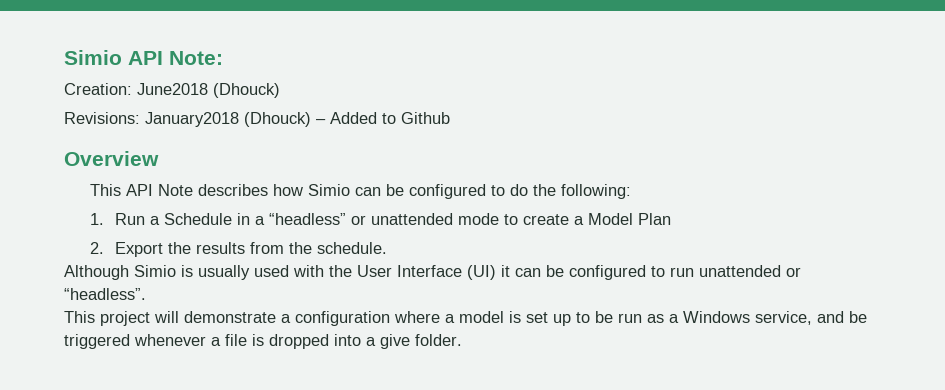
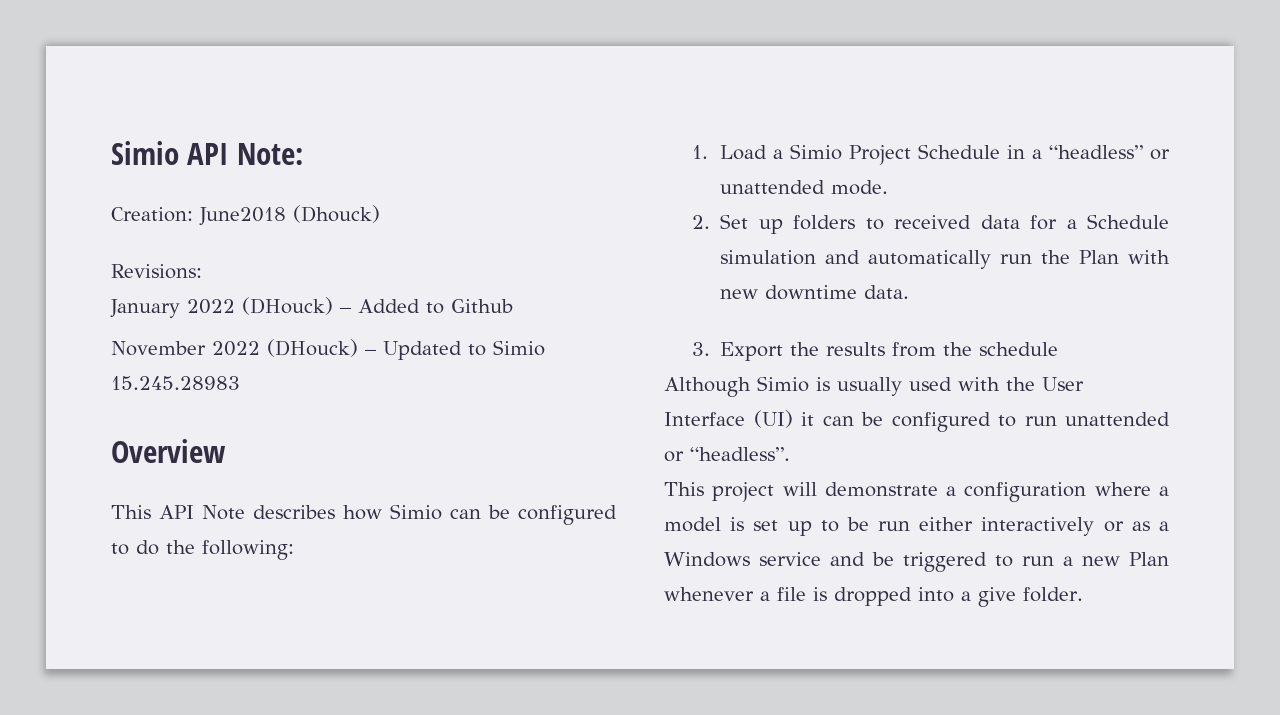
[145,112,311,127] January2018 (Dhouck) -> [110,297,333,318] // January 2022 (DHouck)
(450, 118) none -> [111,339,545,360] [111,376,240,390] // November 2022 (DHouck) – Updated to Simio 15.245.28983
[115,213,161,225] Run a -> [719,144,911,165] Load a Simio Project
[458,213,672,225] [89,242,104,254] mode to create a Model Plan // 2. -> [830,180,888,195] [691,214,1169,234] [720,250,1170,269] [720,285,910,300] [691,342,710,356] mode. // 2. Set up folders to received data for a Schedule simulation and automatically run the Plan with new downtime data. // 3.
[317,242,388,254] schedule. -> [979,342,1059,356] schedule
(642, 318) none -> [919,517,1124,536] either interactively or
[755,311,812,325] service, -> [759,552,821,566] service
(130, 341) none -> [995,552,1169,567] to run a new Plan

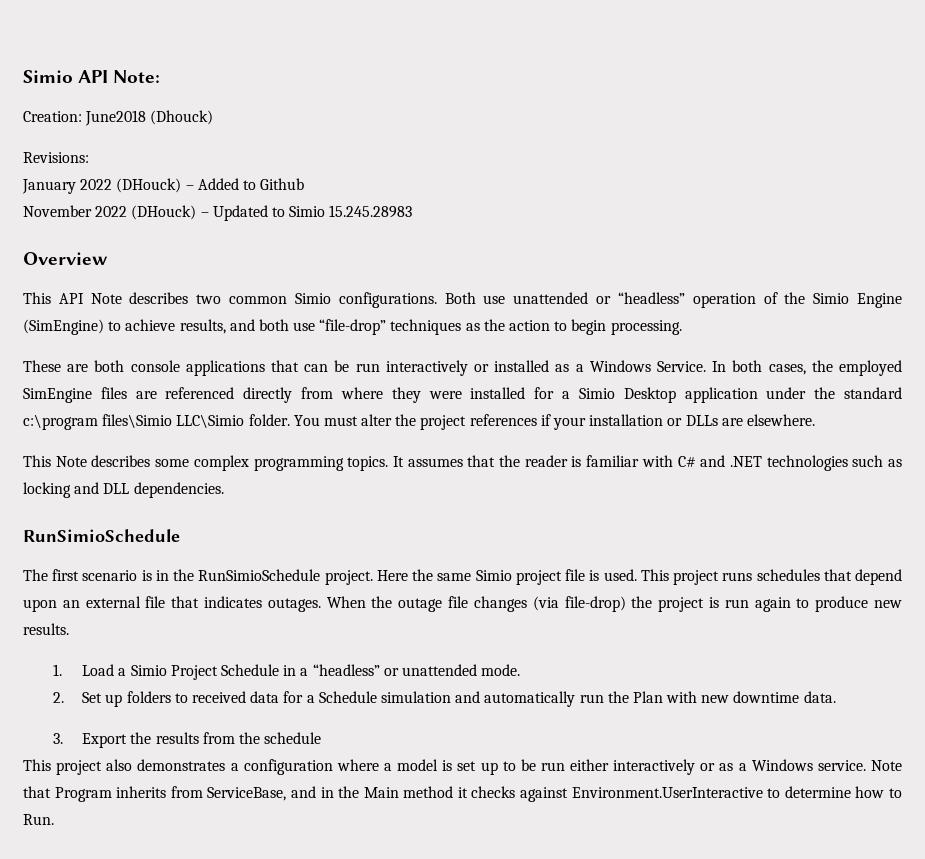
[343,504,617,525] [111,540,294,560] how Simio can be configured to do the following: -> [196,292,903,308] [23,319,682,335] [23,360,903,376] [23,387,903,403] [23,414,815,430] [23,455,903,471] [23,482,224,498] [23,529,180,542] [23,569,902,585] [23,596,903,612] [23,623,69,635] two common Simio configurations. Both use unattended or “headless” operation of the Simio Engine (SimEngine) to achieve results, and both use “file-drop” techniques as the action to begin processing. // These are both console applications that can be run interactively or installed as a Windows Service. In both cases, the employed SimEngine files are referenced directly from where they were installed for a Simio Desktop application under the standard c:\program files\Simio LLC\Simio folder. You must alter the project references if your installation or DLLs are elsewhere. // This Note describes some complex programming topics. It assumes that the reader is familiar with C# and .NET technologies such as locking and DLL dependencies. // RunSimioSchedule // The first scenario is in the RunSimioSchedule project. Here the same Simio project file is used. This project runs schedules that depend upon an external file that indicates outages. When the outage file changes (via file-drop) the project is run again to produce new results.
[664,376,1084,397] [664,410,1170,432] [664,447,790,462] [664,482,938,502] // Although Simio is usually used with the User Interface (UI) it can be configured to run unattended or “headless”. // This project will demonstrate -> [23,759,226,775] // This project also demonstrates
[759,552,1169,572] [664,587,1083,607] service and be triggered to run a new Plan whenever a file is dropped into a give folder. -> [817,760,902,771] [23,786,902,802] [23,814,54,825] service. Note that Program inherits from ServiceBase, and in the Main method it checks against Environment.UserInteractive to determine how to Run.

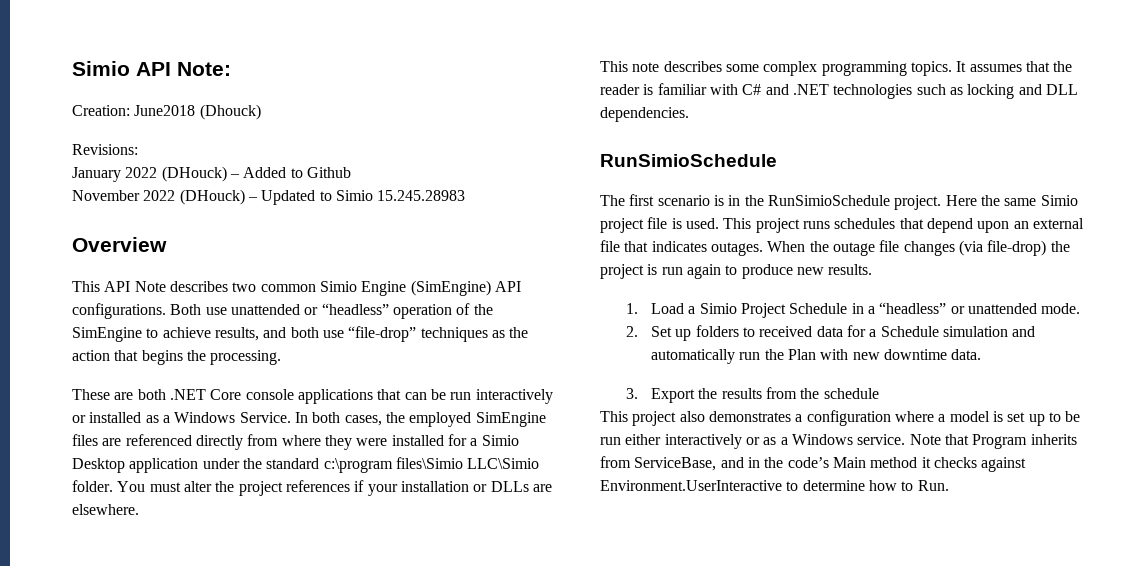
(331, 298) none -> [361,280,521,296] Engine (SimEngine) API
[813,293,903,308] [23,319,104,335] Simio Engine (SimEngine) -> [72,327,142,342] SimEngine
[554,319,607,335] to begin -> [114,350,206,365] that begins the
(125, 366) none -> [169,389,242,400] .NET Core
[55,456,87,467] Note -> [632,62,660,72] note
(360, 792) none -> [787,457,829,468] code’s

